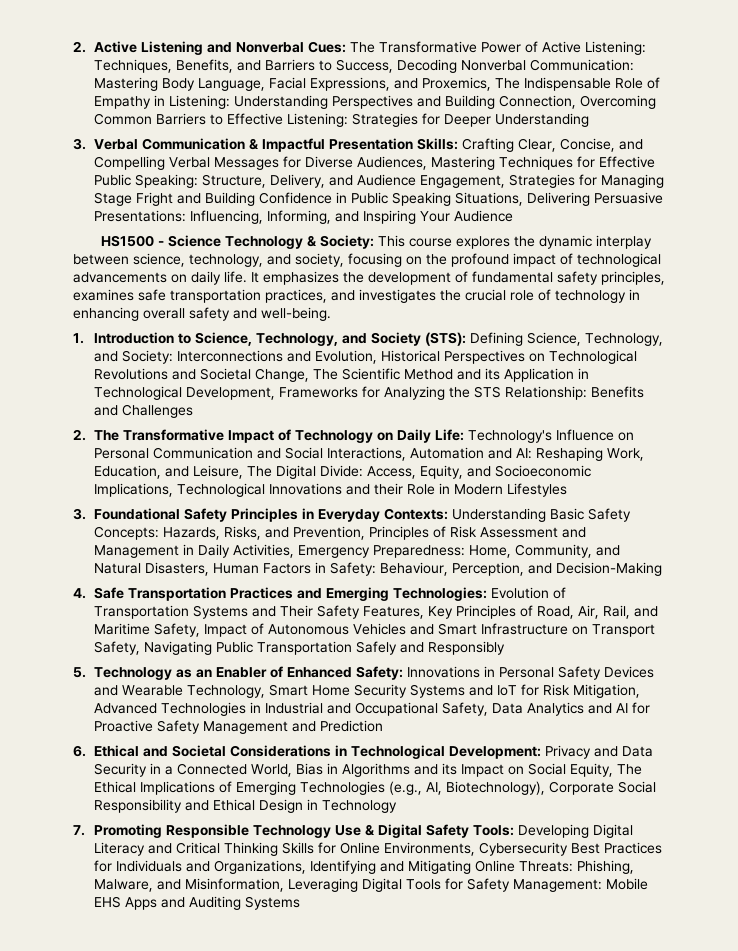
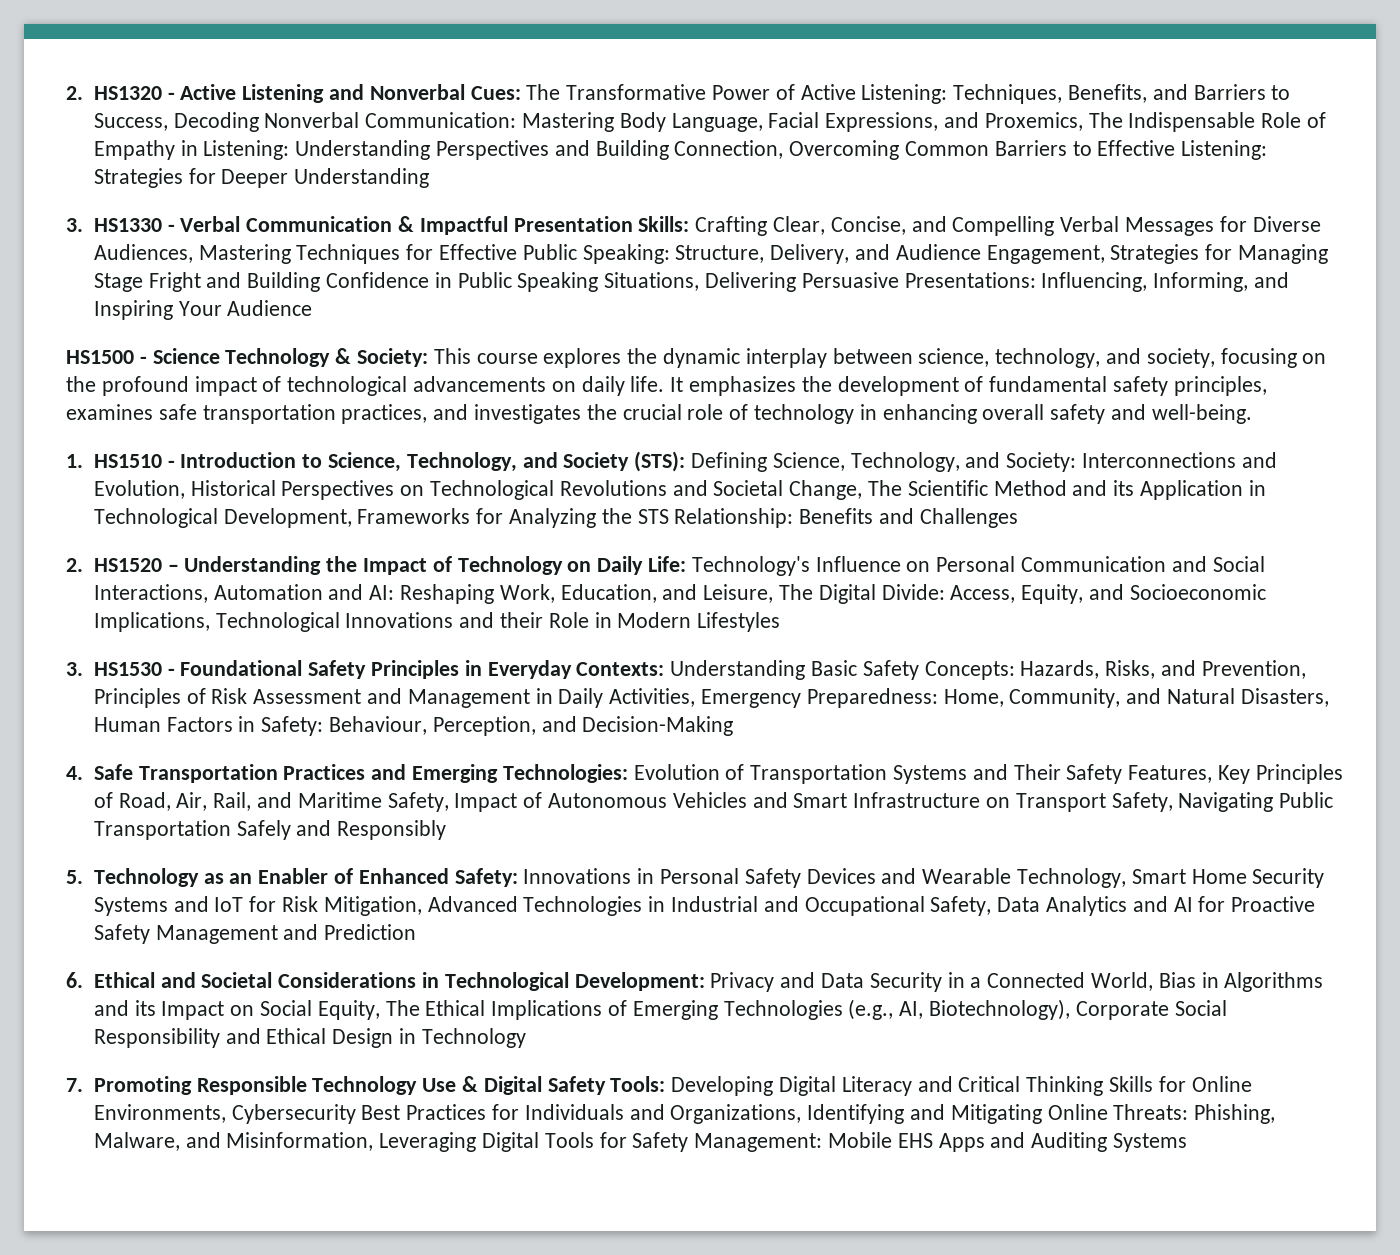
[73,41,86,53] 2. -> [66,86,175,100] 2. HS1320 -
(86, 144) none -> [93,218,175,232] HS1330 -
(84, 338) none -> [93,454,175,468] HS1510 -
[94,429,225,441] The Transformative -> [93,556,358,575] HS1520 – Understanding the
(86, 514) none -> [93,662,175,676] HS1530 -

